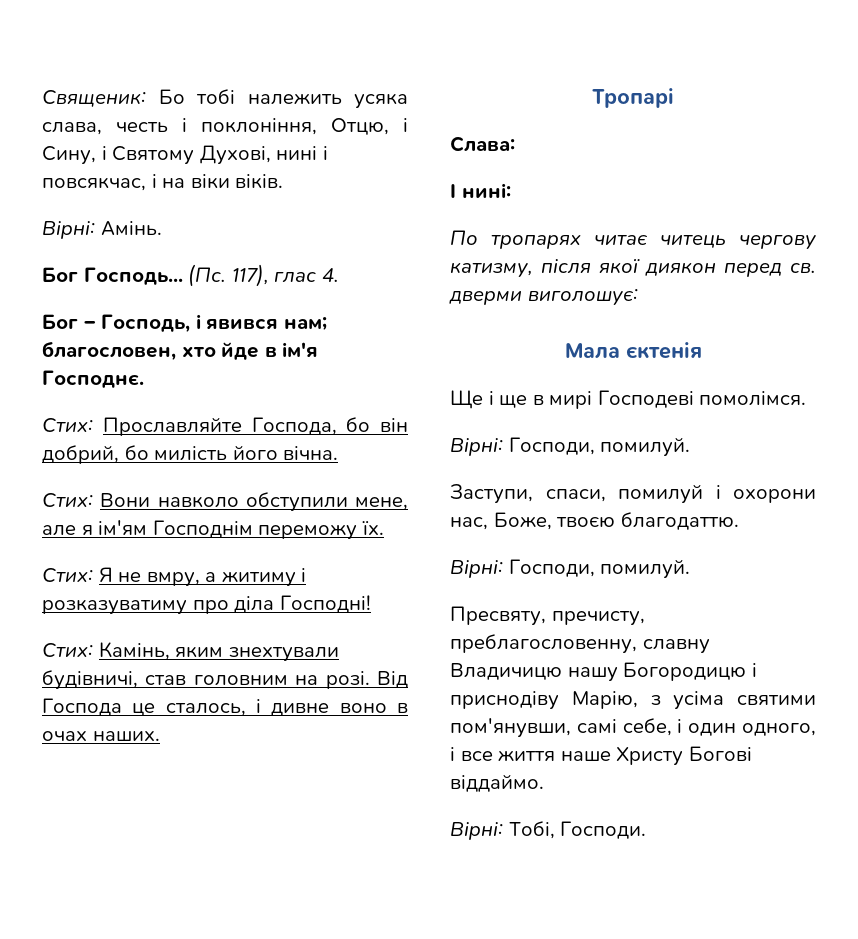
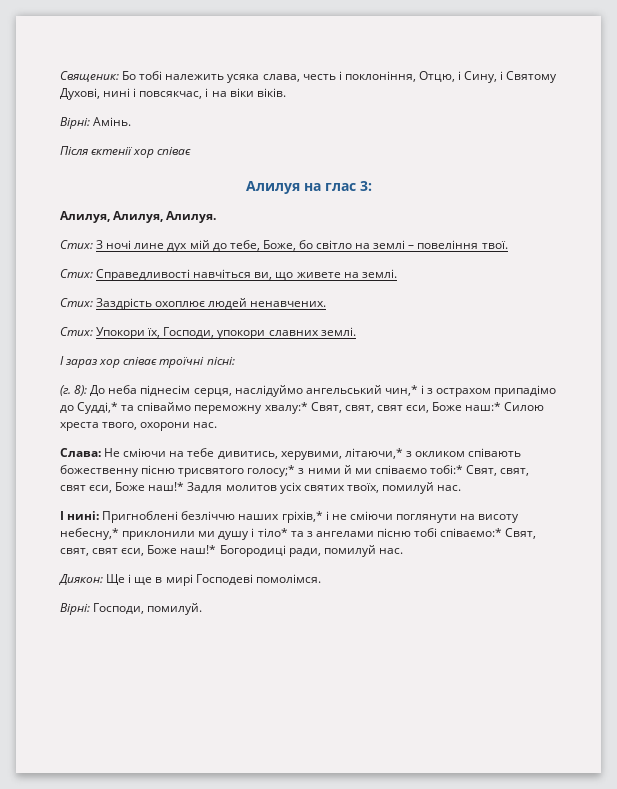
[42,264,339,287] [42,314,327,333] [42,341,319,361] [42,370,144,388] [42,417,408,436] [42,445,339,464] [42,492,408,512] [42,520,384,540] [42,567,307,587] [42,595,371,615] [42,641,339,662] [42,670,408,690] [42,698,408,716] [42,731,160,741] [592,88,674,108] [450,136,515,152] [450,183,511,198] [450,230,817,250] [450,259,816,278] [449,289,638,306] [564,342,702,360] Бог Господь... (Пс. 117), глас 4. // Бог – Господь, і явився нам; благословен, хто йде в ім'я Господнє. // Стих: Прославляйте Господа, бо він добрий, бо милість його вічна. // Стих: Вони навколо обступили мене, але я ім'ям Господнім переможу їх. // Стих: Я не вмру, а житиму і розказуватиму про діла Господні! // Стих: Камінь, яким знехтували будівничі, став головним на розі. Від Господа це сталось, і дивне воно в очах наших. // Тропарі // Слава: // І нині: // По тропарях читає читець чергову катизму, після якої диякон перед св. дверми виголошує: // Мала єктенія // -> [60,146,192,158] [245,181,372,194] [60,211,217,223] [60,240,508,252] [60,269,397,281] [60,298,327,310] [60,327,356,339] [60,356,235,368] [60,385,557,397] [60,402,545,414] [60,422,218,431] [60,448,522,460] [60,465,530,477] [60,482,462,494] [60,511,520,523] [60,528,537,540] [60,545,403,557] [59,574,103,585] Після єктенії хор співає // Алилуя на глас 3: // Алилуя, Алилуя, Алилуя. // Стих: З ночі лине дух мій до тебе, Боже, бо світло на землі – повеління твої. // Стих: Справедливості навчіться ви, що живете на землі. // Стих: Заздрість охоплює людей ненавчених. // Стих: Упокори їх, Господи, упокори славних землі. // І зараз хор співає троїчні пісні: // (г. 8): До неба піднесім серця, наслідуймо ангельський чин,* і з острахом припадімо до Судді,* та співаймо переможну хвалу:* Свят, свят, свят єси, Боже наш:* Силою хреста твого, охорони нас. // Слава: Не сміючи на тебе дивитись, херувими, літаючи,* з окликом співають божественну пісню трисвятого голосу;* з ними й ми співаємо тобі:* Свят, свят, свят єси, Боже наш!* Задля молитов усіх святих твоїх, помилуй нас. // І нині: Пригноблені безліччю наших гріхів,* і не сміючи поглянути на висоту небесну,* приклонили ми душу і тіло* та з ангелами пісню тобі співаємо:* Свят, свят, свят єси, Боже наш!* Богородиці ради, помилуй нас. // Диякон:
[450,484,816,504] [450,512,739,530] [450,559,691,579] [450,606,645,626] [450,634,710,654] [450,662,757,682] [450,691,816,710] [450,718,816,738] [450,746,752,766] [450,774,544,792] [450,821,647,840] // Заступи, спаси, помилуй і охорони нас, Боже, твоєю благодаттю. // Вірні: Господи, помилуй. // Пресвяту, пречисту, преблагословенну, славну Владичицю нашу Богородицю і приснодіву Марію, з усіма святими пом'янувши, самі себе, і один одного, і все життя наше Христу Богові віддаймо. // Вірні: Тобі, Господи. -> (203, 609) none

